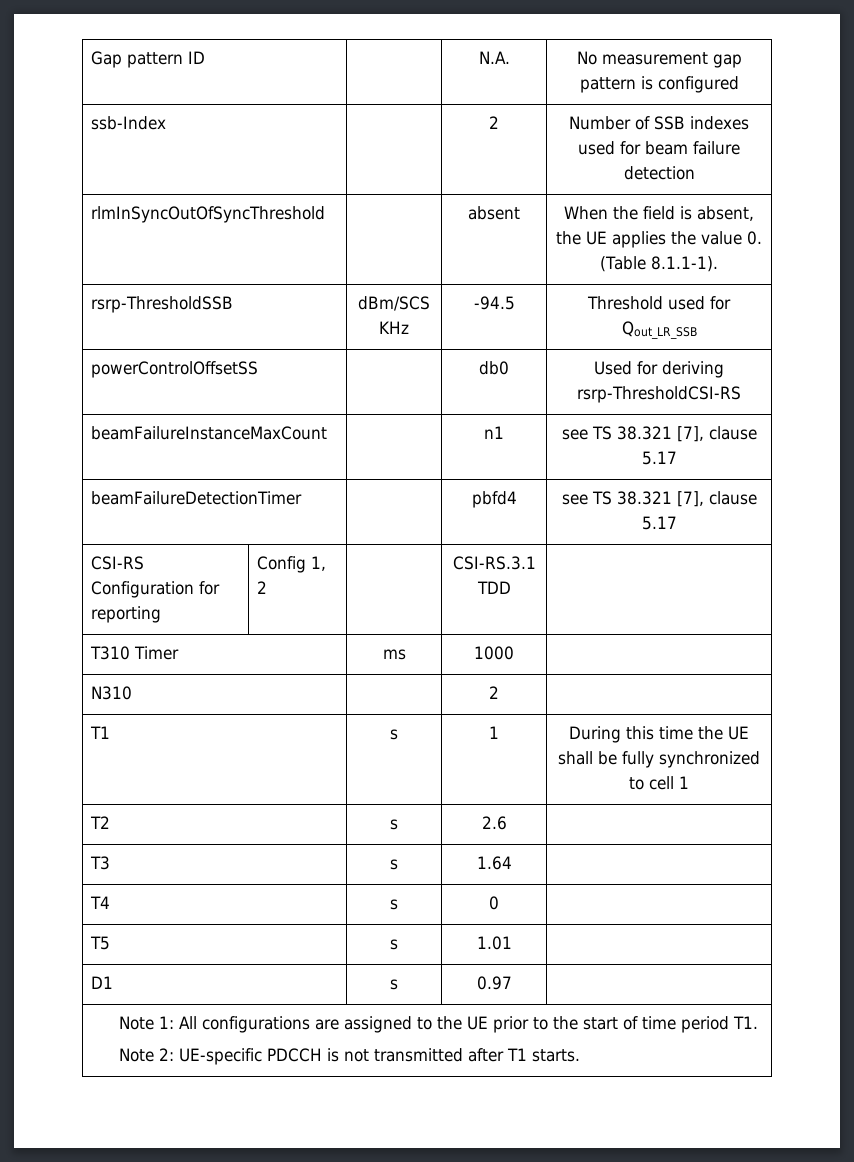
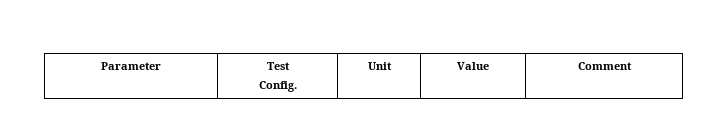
[90,51,205,68] [478,51,510,64] [576,51,742,68] [579,76,739,93] [90,116,166,130] [489,116,499,129] [569,116,749,130] [578,141,740,155] [623,166,695,180] [90,206,325,223] [468,206,520,220] [564,206,754,221] [556,231,762,248] [599,256,719,272] [90,296,233,313] [358,296,430,311] [379,321,409,334] [473,296,515,310] [587,296,731,310] [621,321,697,339] [90,361,258,378] [479,361,509,375] [594,361,724,378] [577,386,742,403] [90,426,327,440] [484,426,504,439] [561,426,757,442] [641,451,677,465] [90,491,302,505] [471,491,517,508] [561,491,757,507] [641,516,677,530] [90,556,144,570] [90,581,220,598] [90,606,161,623] [256,556,326,573] [256,581,267,594] [452,556,536,570] [476,581,511,594] [89,646,179,660] [382,649,406,660] [474,646,514,660] [90,686,132,700] [489,686,499,699] [89,726,110,739] [390,729,398,740] [489,726,499,739] [569,726,749,743] [558,751,760,768] [629,776,689,790] [89,816,110,829] [390,819,398,830] [481,816,507,830] [89,856,110,870] [390,859,398,870] [476,856,512,870] [89,896,110,909] [390,899,398,910] [489,896,499,910] [89,936,110,950] [390,939,398,950] [476,936,512,950] [90,976,113,989] [390,979,398,990] [476,976,512,990] [119,1016,759,1033] [119,1048,581,1065] Gap pattern ID | | N.A. | No measurement gap pattern is configured // ssb-Index | | 2 | Number of SSB indexes used for beam failure detection // rlmInSyncOutOfSyncThreshold | | absent | When the field is absent, the UE applies the value 0. (Table 8.1.1-1). // rsrp-ThresholdSSB | dBm/SCS KHz | -94.5 | Threshold used for Qout_LR_SSB // powerControlOffsetSS | | db0 | Used for deriving rsrp-ThresholdCSI-RS // beamFailureInstanceMaxCount | | n1 | see TS 38.321 [7], clause 5.17 // beamFailureDetectionTimer | | pbfd4 | see TS 38.321 [7], clause 5.17 // CSI-RS Configuration for reporting | Config 1, 2 | | CSI-RS.3.1 TDD | // T310 Timer | ms | 1000 | // N310 | | 2 | // T1 | s | 1 | During this time the UE shall be fully synchronized to cell 1 // T2 | s | 2.6 | // T3 | s | 1.64 | // T4 | s | 0 | // T5 | s | 1.01 | // D1 | s | 0.97 | // Note 1: All configurations are assigned to the UE prior to the start of time period T1. // Note 2: UE-specific PDCCH is not transmitted after T1 starts. -> [101,62,161,70] [266,62,290,70] [258,81,297,92] [367,62,392,70] [457,62,489,70] [577,62,632,70] Parameter | Test // Config. | Unit | Value | Comment

